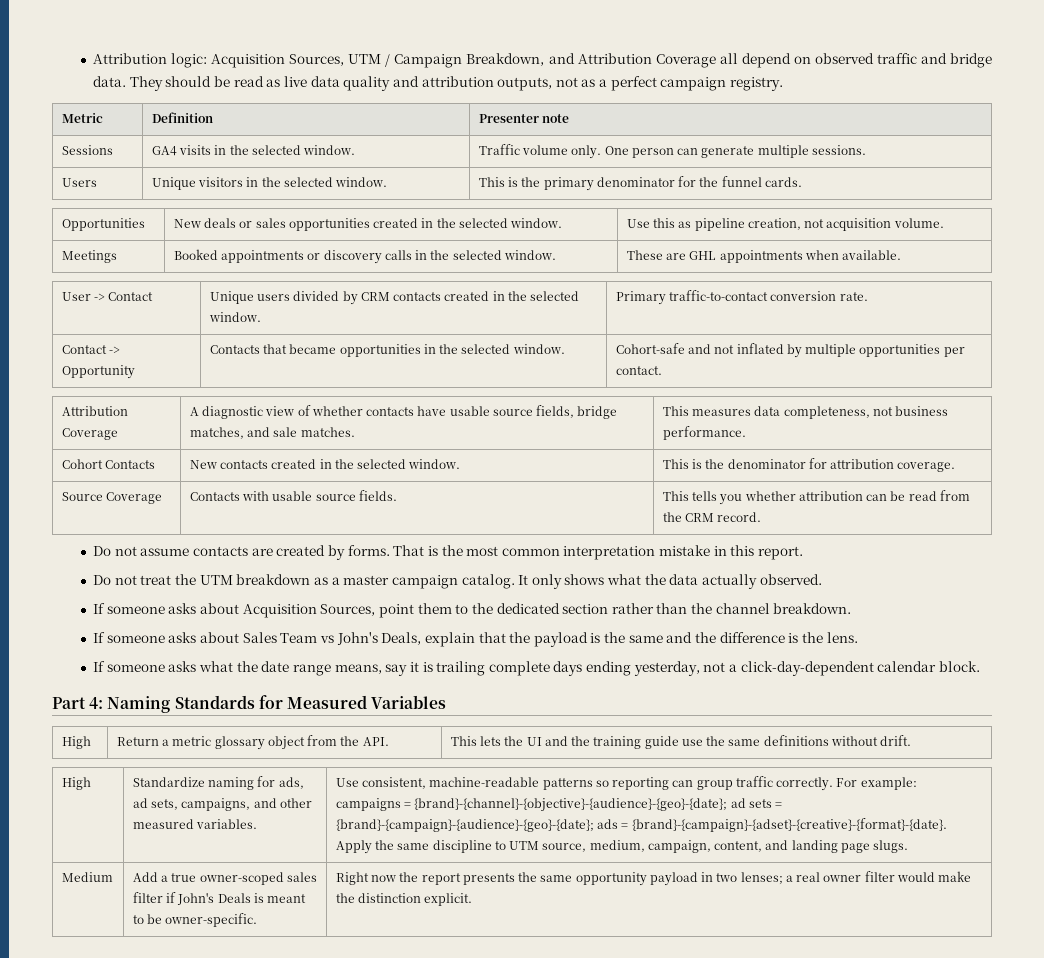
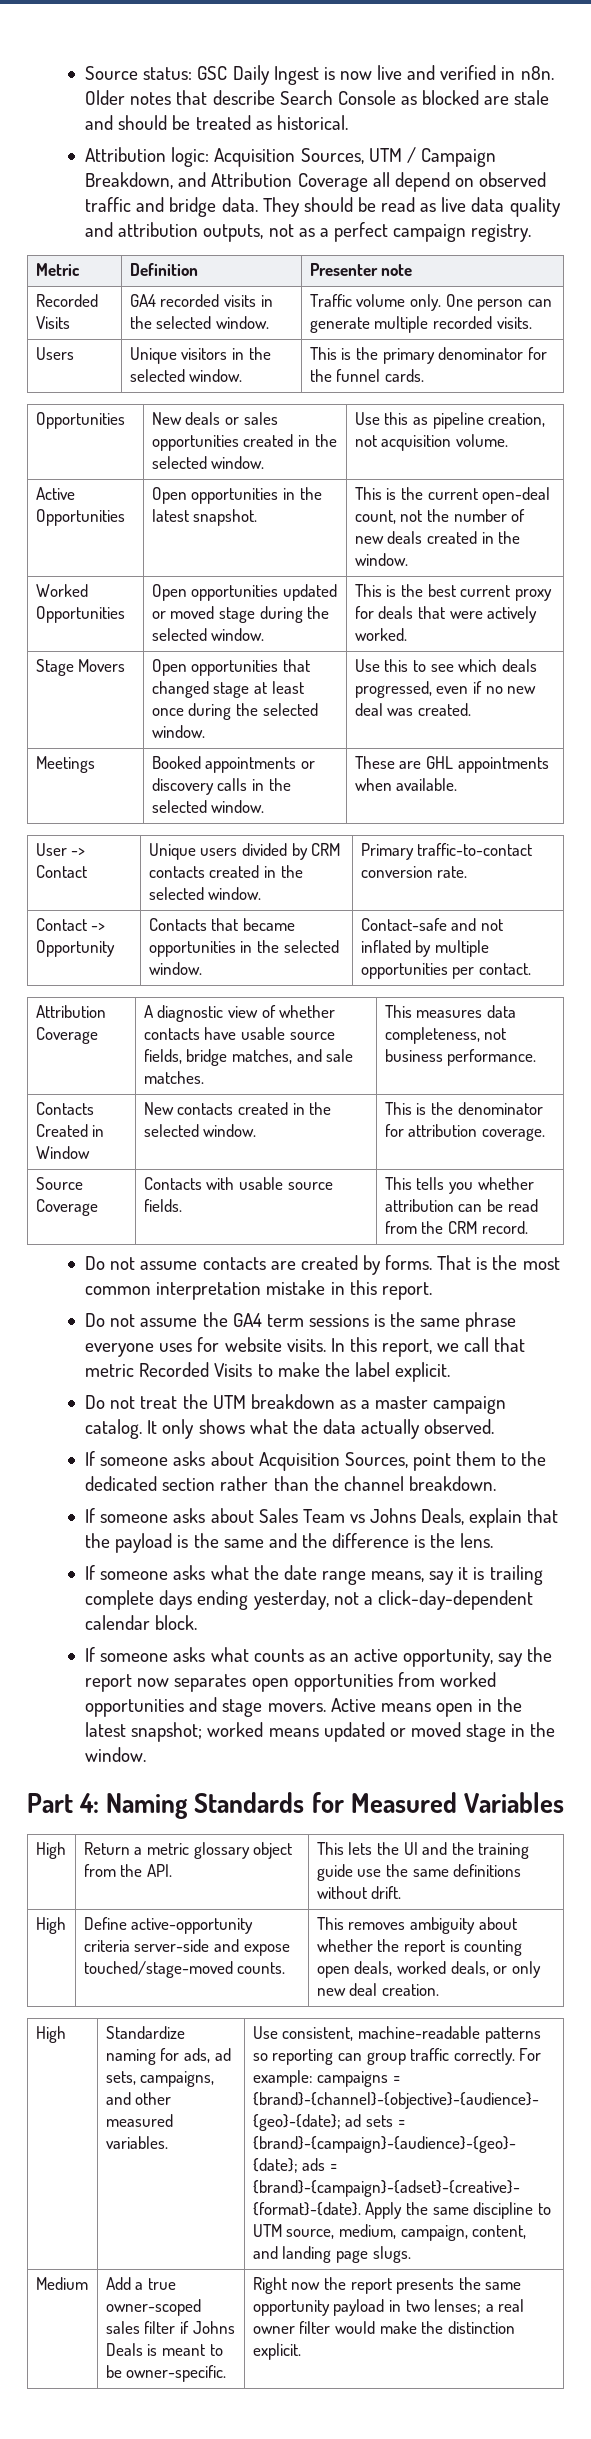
(93, 58) none -> [85,65,554,85] [85,90,550,105] [85,115,348,130] Source status: GSC Daily Ingest is now live and verified in n8n. Older notes that describe Search Console as blocked are stale and should be treated as historical. //
[61,145,113,155] [151,146,177,156] Sessions | GA4 -> [35,294,98,307] [35,316,70,329] [129,294,220,307] Recorded Visits | GA4 recorded
[811,145,866,155] sessions. -> [433,316,532,329] recorded visits.
(944, 223) none -> [35,487,75,500] [35,509,125,526] [151,487,322,504] [151,509,258,526] [354,487,551,504] [354,509,526,524] [354,531,521,544] [354,553,408,566] [35,584,88,597] [35,606,125,623] [151,584,338,601] [151,606,330,623] [151,628,265,641] [354,584,552,601] [354,606,538,623] [354,628,407,641] [35,659,126,676] [151,659,311,676] [151,681,304,698] [151,703,318,720] [151,725,205,738] [354,659,537,672] [354,681,537,698] [354,703,472,716] // Active Opportunities | Open opportunities in the latest snapshot. | This is the current open-deal count, not the number of new deals created in the window. // Worked Opportunities | Open opportunities updated or moved stage during the selected window. | This is the best current proxy for deals that were actively worked. // Stage Movers | Open opportunities that changed stage at least once during the selected window. | Use this to see which deals progressed, even if no new deal was created.
[615,343,685,354] Cohort-safe -> [360,918,447,931] Contact-safe
[61,459,156,469] Cohort Contacts -> [35,1102,94,1115] [35,1124,105,1137] [35,1146,90,1159] Contacts Created in Window
(804, 553) none -> [85,1312,517,1332] [85,1337,526,1357] [85,1362,451,1382] // Do not assume the GA4 term sessions is the same phrase everyone uses for website visits. In this report, we call that metric Recorded Visits to make the label explicit.
[336,632,378,645] John's -> [370,1508,417,1523] Johns
(980, 666) none -> [85,1647,553,1667] [85,1672,496,1692] [85,1697,523,1717] [85,1722,556,1742] [85,1747,147,1762] // If someone asks what counts as an active opportunity, say the report now separates open opportunities from worked opportunities and stage movers. Active means open in the latest snapshot; worked means updated or moved stage in the window.
(912, 740) none -> [35,1917,66,1934] [83,1917,254,1934] [83,1939,290,1956] [83,1961,286,1978] [316,1917,517,1934] [316,1939,523,1956] [316,1961,541,1978] [316,1983,440,1996] // High | Define active-opportunity criteria server-side and expose touched/stage-moved counts. | This removes ambiguity about whether the report is counting open deals, worked deals, or only new deal creation.
[177,893,215,905] John's -> [192,2321,235,2334] Johns

